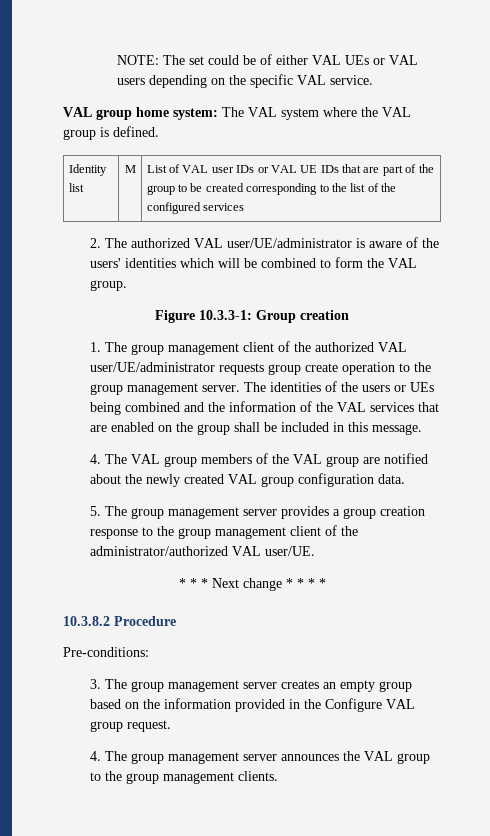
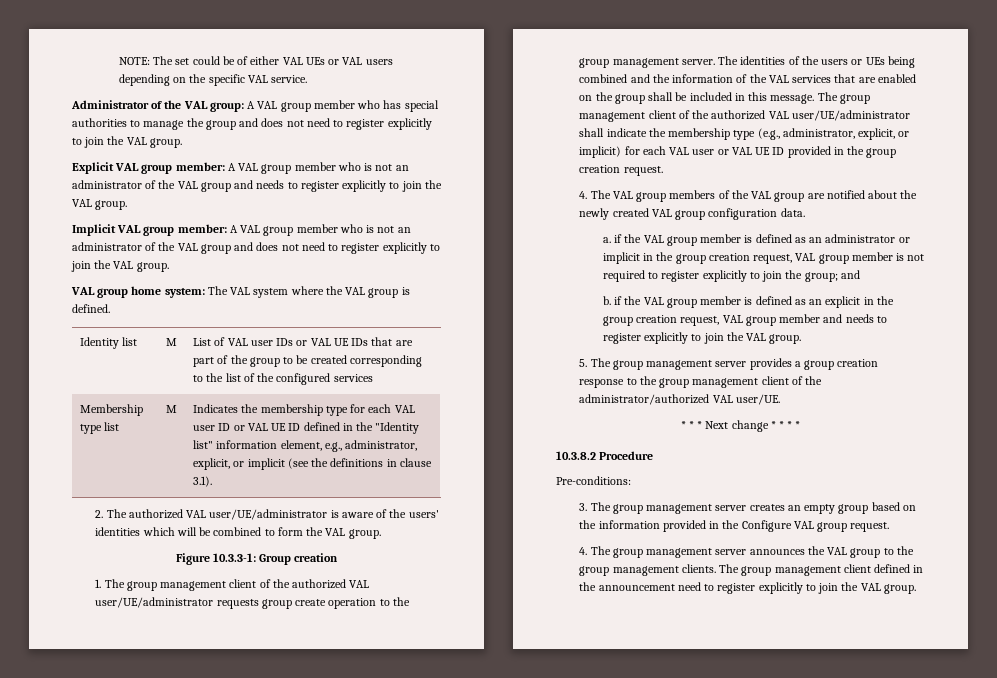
(374, 80) none -> [71,100,439,112] [72,118,432,130] [72,136,182,148] [72,162,409,174] [72,180,442,192] [72,199,128,210] [72,224,411,236] [72,242,440,254] [71,260,169,272] // Administrator of the VAL group: A VAL group member who has special authorities to manage the group and does not need to register explicitly to join the VAL group. // Explicit VAL group member: A VAL group member who is not an administrator of the VAL group and needs to register explicitly to join the VAL group. // Implicit VAL group member: A VAL group member who is not an administrator of the VAL group and does not need to register explicitly to join the VAL group.
(245, 207) none -> [80,404,144,416] [80,422,120,434] [166,405,177,413] [193,404,415,416] [193,422,420,434] [193,440,418,452] [193,458,432,470] [193,476,213,487] // Membership type list | M | Indicates the membership type for each VAL user ID or VAL UE ID defined in the "Identity list" information element, e.g., administrator, explicit, or implicit (see the definitions in clause 3.1).
(423, 429) none -> [817,92,870,104] [579,110,910,122] [579,128,910,140] [579,146,897,158] [579,165,663,176] The group management client of the authorized VAL user/UE/administrator shall indicate the membership type (e.g., administrator, explicit, or implicit) for each VAL user or VAL UE ID provided in the group creation request.
(406, 479) none -> [602,234,910,246] [602,252,925,264] [602,270,860,282] [602,296,894,308] [602,314,887,326] [602,332,802,344] // a. if the VAL group member is defined as an administrator or implicit in the group creation request, VAL group member is not required to register explicitly to join the group; and // b. if the VAL group member is defined as an explicit in the group creation request, VAL group member and needs to register explicitly to join the VAL group.
(279, 776) none -> [719,564,924,576] [579,582,916,594] The group management client defined in the announcement need to register explicitly to join the VAL group.

